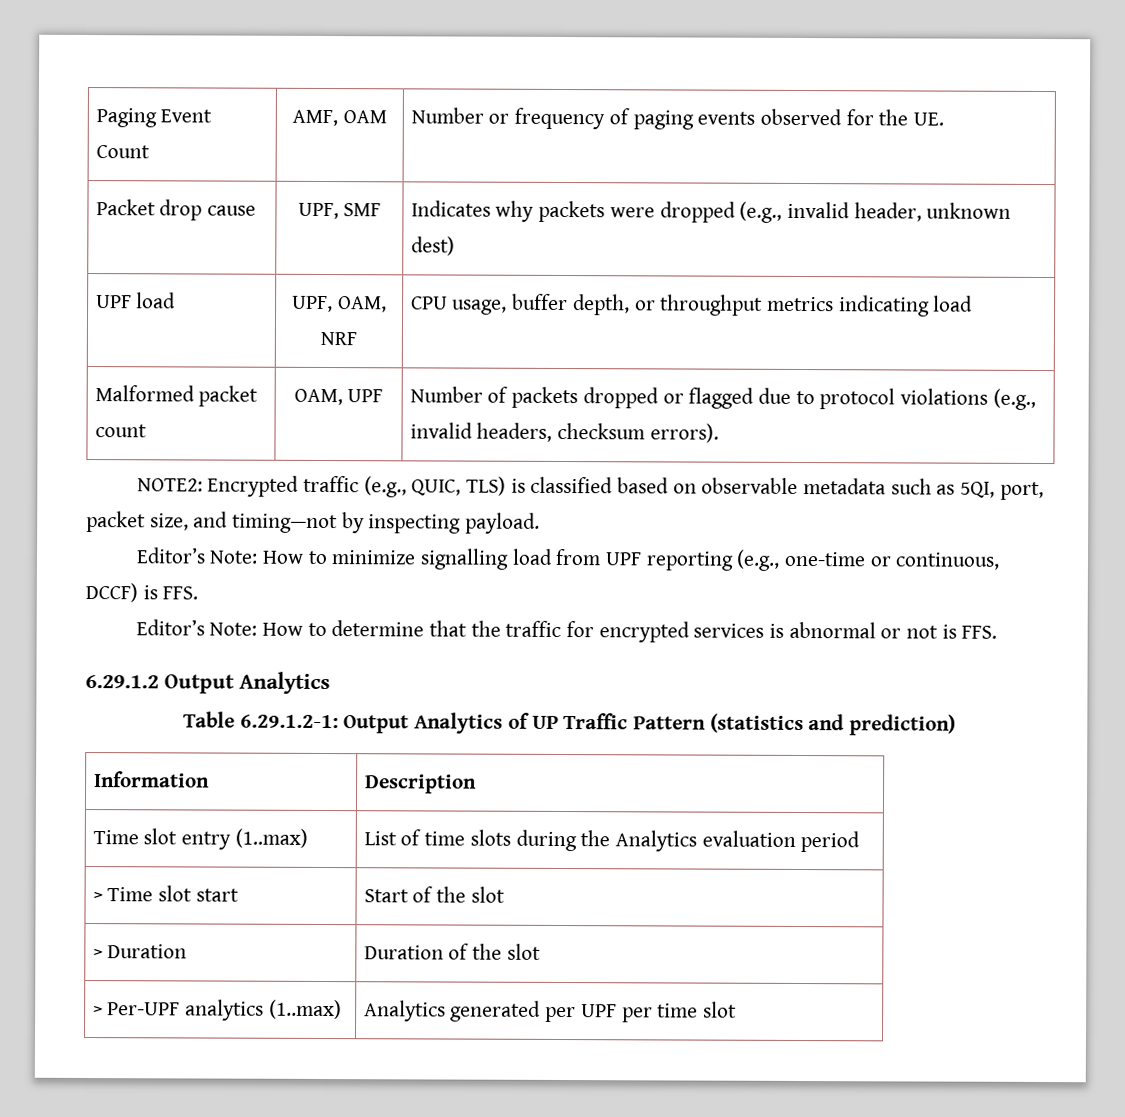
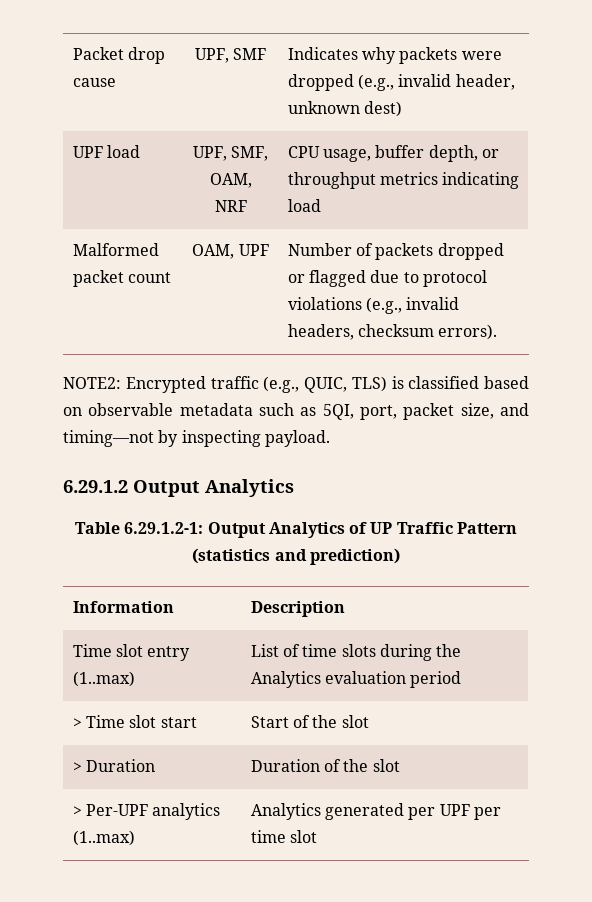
[95,108,213,128] [95,145,150,159] [292,109,387,127] [410,107,944,130] Paging Event Count | AMF, OAM | Number or frequency of paging events observed for the UE. // -> (72, 53) none
(334, 304) none -> [231,146,269,161] SMF,
[135,547,1001,571] [85,583,199,603] [135,619,998,643] // Editor’s Note: How to minimize signalling load from UPF reporting (e.g., one-time or continuous, DCCF) is FFS. // Editor’s Note: How to determine that the traffic for encrypted services is abnormal or not is FFS. -> (330, 438) none

